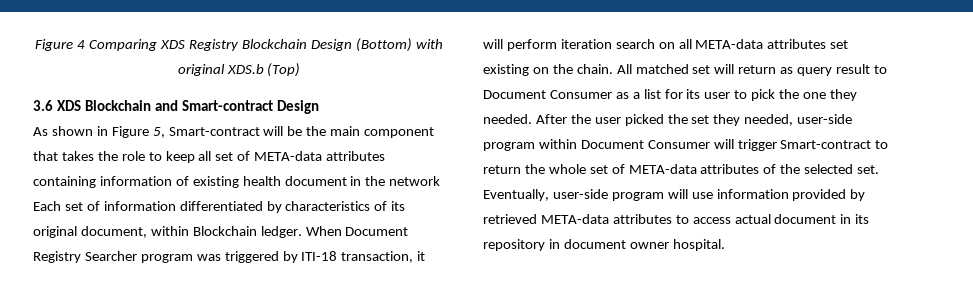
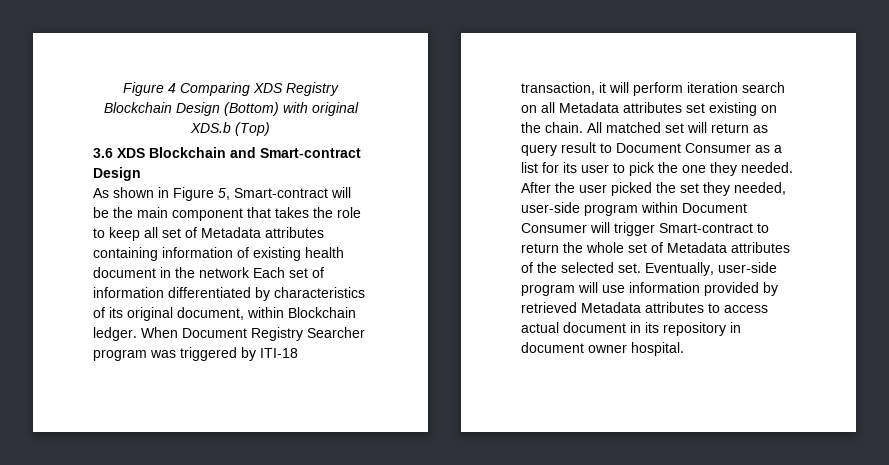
[254,151,323,161] META-data -> [201,227,261,238] Metadata
[695,39,764,49] META-data -> [559,102,619,113] Metadata
[628,164,697,174] META-data -> [667,242,727,253] Metadata
[540,214,609,224] META-data -> [581,302,641,313] Metadata

